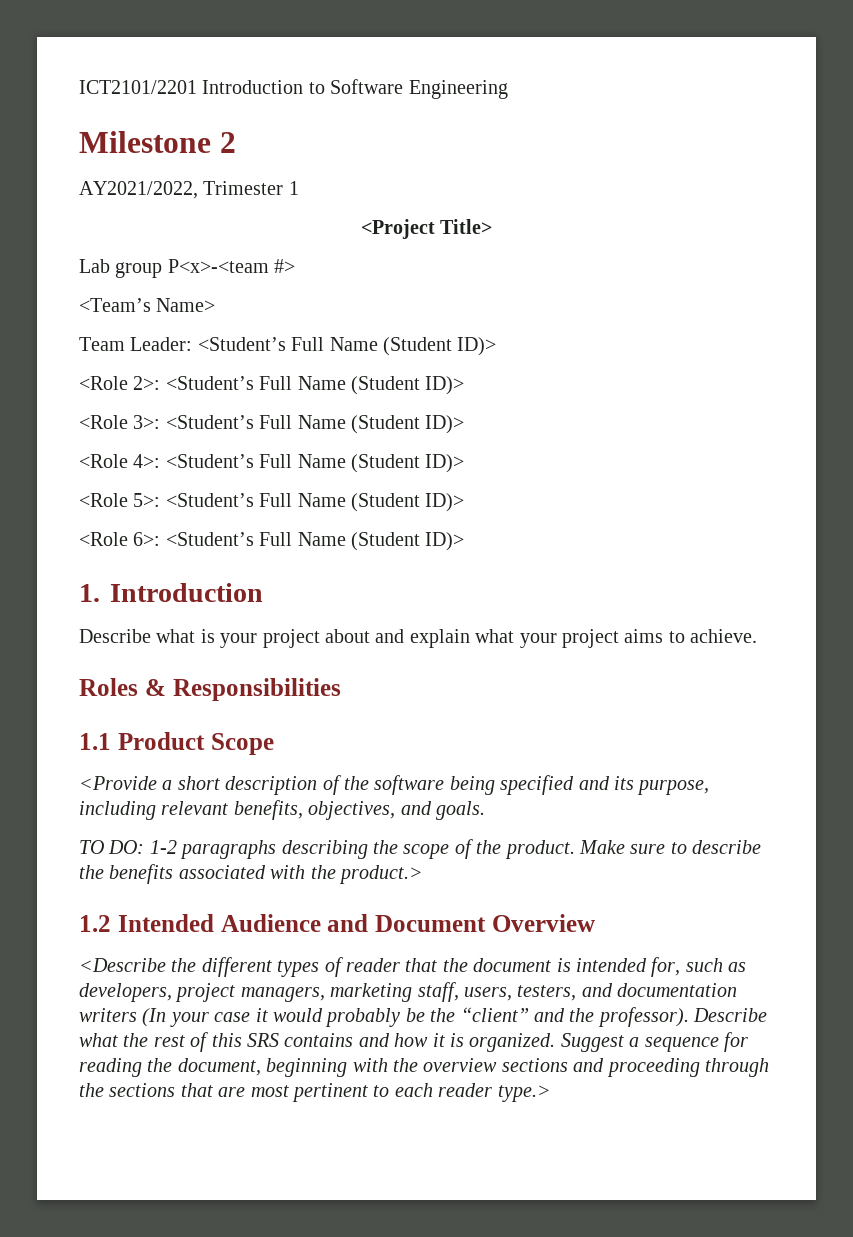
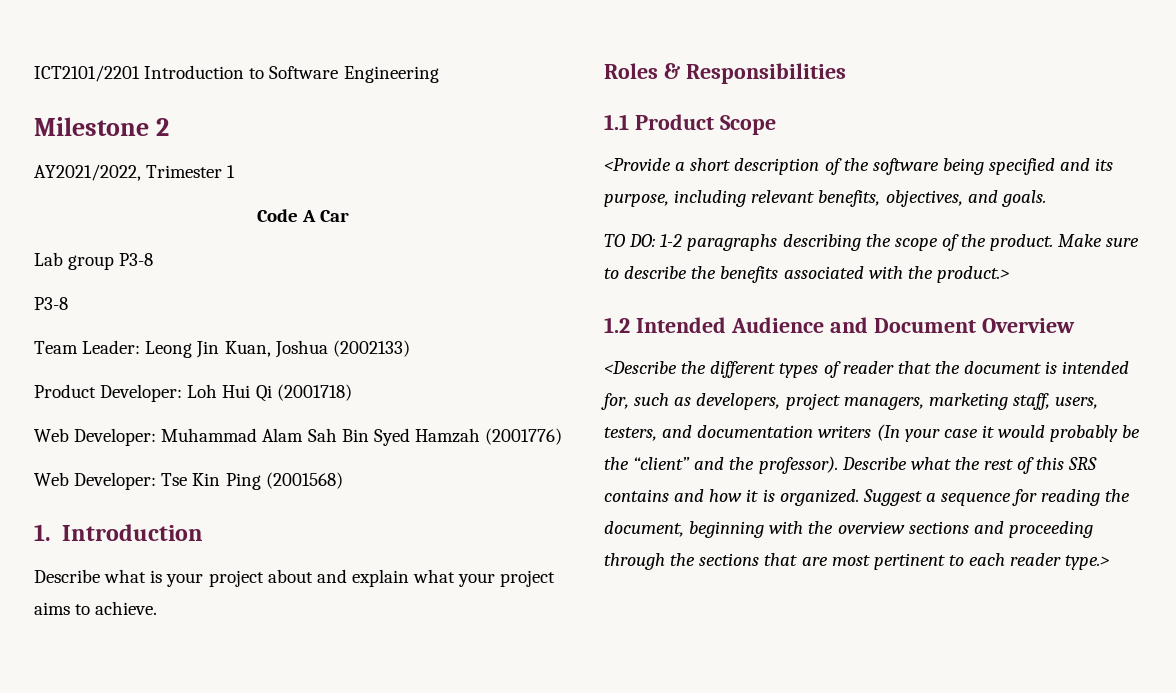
[360,219,493,239] <Project Title> -> [256,209,350,222] Code A Car
[167,259,296,273] [79,298,216,312] [79,337,497,356] [79,376,465,395] [79,415,465,434] [79,454,465,473] [79,493,465,512] [79,532,465,551] P<x>-<team #> // <Team’s Name> // Team Leader: <Student’s Full Name (Student ID)> // <Role 2>: <Student’s Full Name (Student ID)> // <Role 3>: <Student’s Full Name (Student ID)> // <Role 4>: <Student’s Full Name (Student ID)> // <Role 5>: <Student’s Full Name (Student ID)> // <Role 6>: <Student’s Full Name (Student ID)> -> [119,253,154,266] [34,297,68,310] [34,340,410,358] [34,384,352,402] [34,428,563,446] [34,472,343,490] P3-8 // P3-8 // Team Leader: Leong Jin Kuan, Joshua (2002133) // Product Developer: Loh Hui Qi (2001718) // Web Developer: Muhammad Alam Sah Bin Syed Hamzah (2001776) // Web Developer: Tse Kin Ping (2001568)

